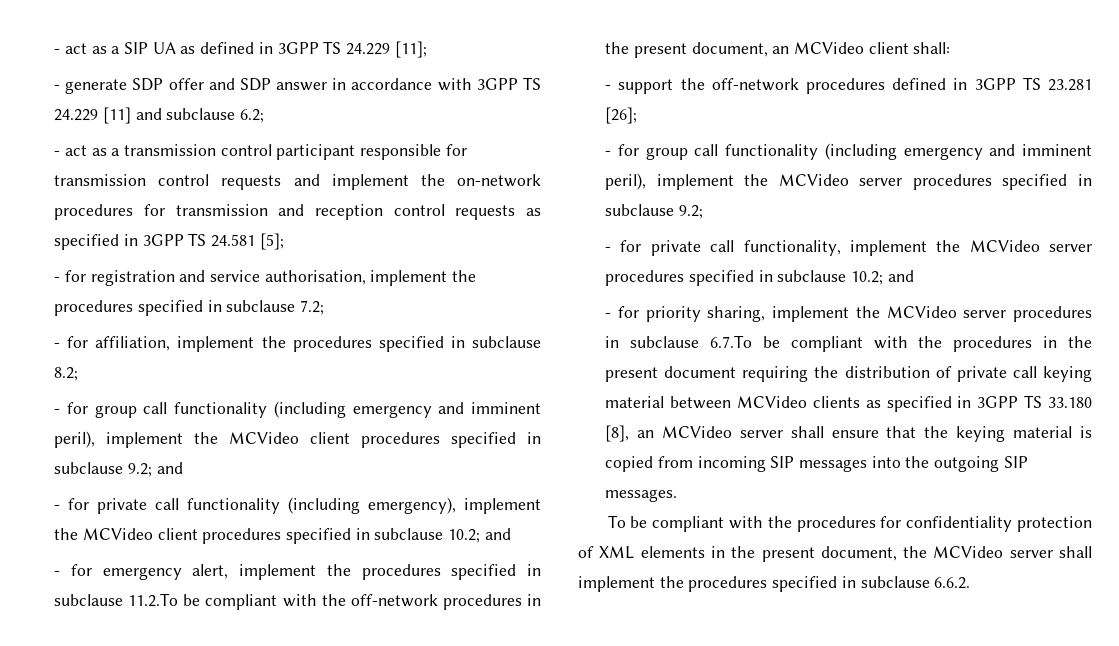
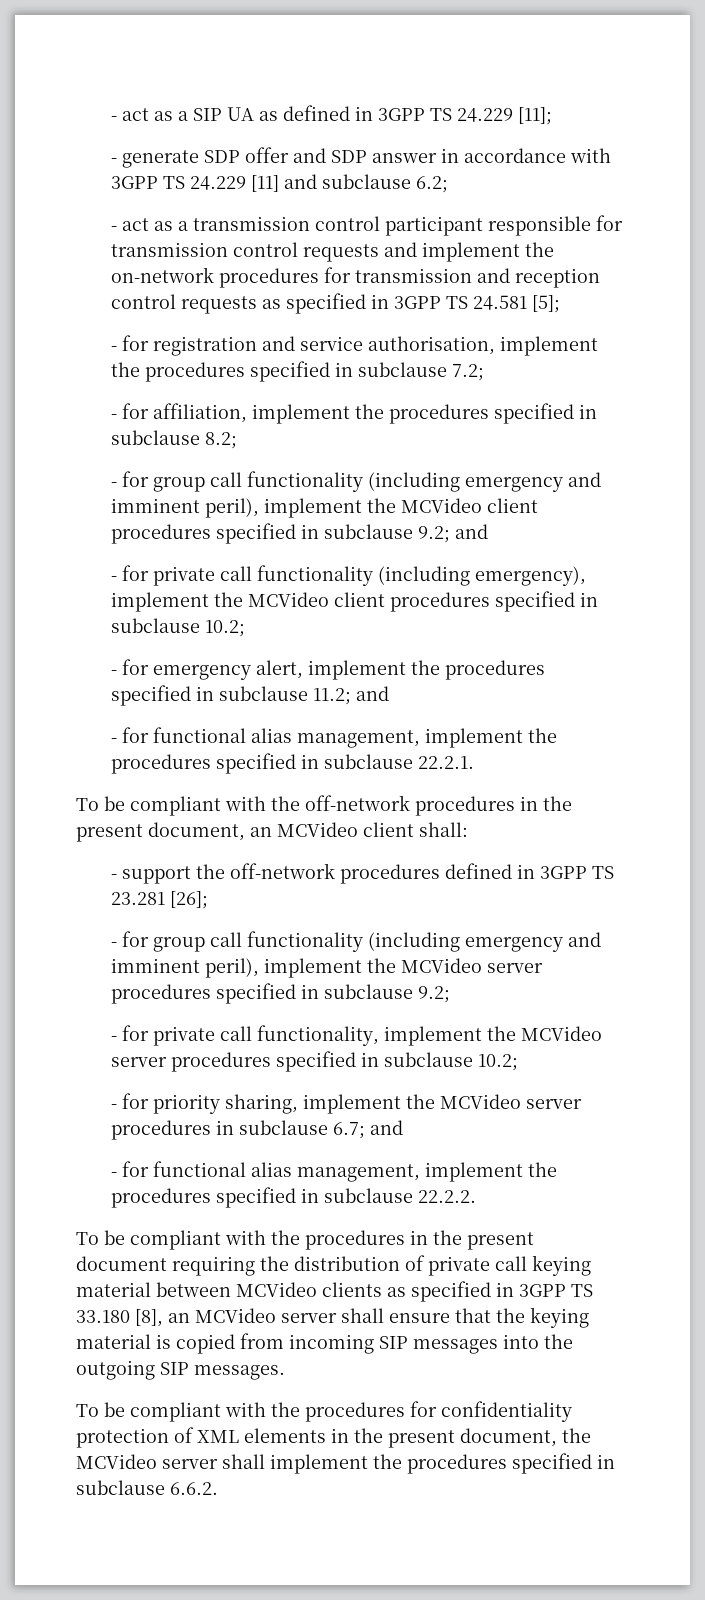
[484,528,511,540] and -> (245, 628) none
[128,593,179,607] 11.2.To -> [312,686,389,705] [110,727,557,748] [110,753,474,774] [76,798,99,811] 11.2; and // - for functional alias management, implement the procedures specified in subclause 22.2.1. // To
[887,270,914,282] and -> (518, 1062) none
[709,335,752,348] 6.7.To -> [332,1120,403,1139] [110,1161,557,1182] [110,1187,476,1208] [76,1232,99,1245] 6.7; and // - for functional alias management, implement the procedures specified in subclause 22.2.2. // To

